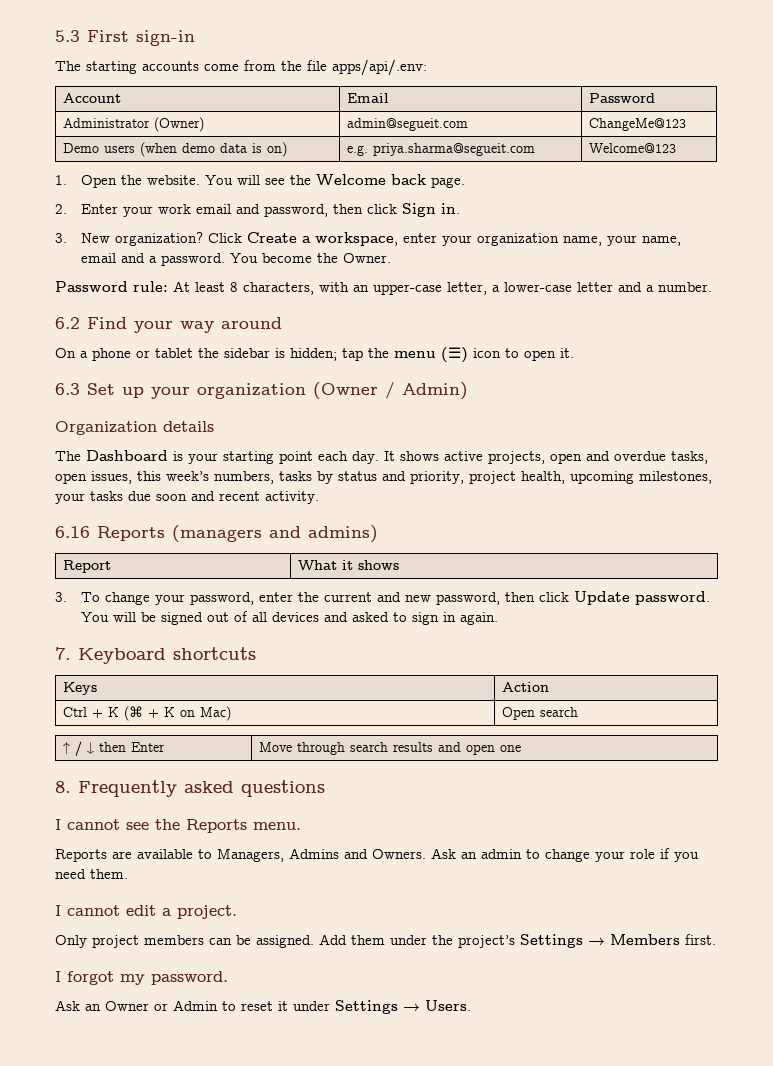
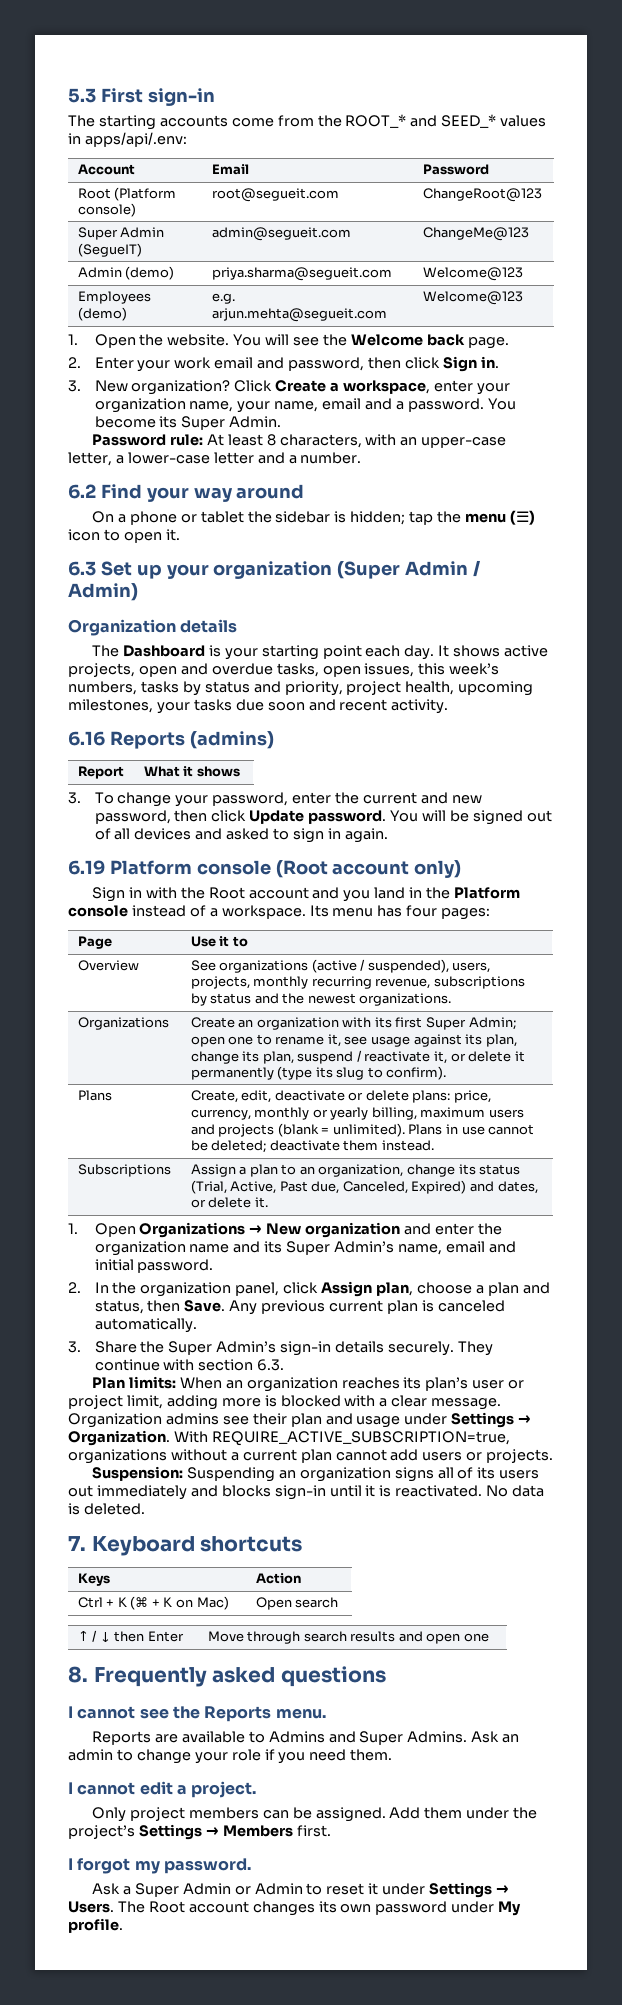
[307,60,327,71] file -> [345,114,547,128] [68,133,81,144] ROOT_* and SEED_* values in
[62,117,204,132] [346,118,468,131] [588,118,686,131] [62,142,287,157] Administrator (Owner) | admin@segueit.com | ChangeMe@123 // Demo users (when demo data is on) -> [77,187,177,201] [77,203,136,217] [211,188,339,202] [422,188,542,202] [77,227,165,240] [77,243,142,257] [211,227,351,241] [422,227,529,241] [77,266,175,280] [211,267,392,281] [422,267,523,281] [77,291,151,304] [77,307,127,321] Root (Platform console) | root@segueit.com | ChangeRoot@123 // Super Admin (SegueIT) | admin@segueit.com | ChangeMe@123 // Admin (demo) | priya.sharma@segueit.com | Welcome@123 // Employees (demo)
[372,143,535,156] priya.sharma@segueit.com -> [211,308,387,322] arjun.mehta@segueit.com
[317,253,392,263] the Owner. -> [159,416,282,430] its Super Admin.
[313,382,378,399] (Owner -> [337,561,469,579] (Super Admin
[172,525,378,543] (managers and admins) -> [189,731,274,749] (admins)
(499, 618) none -> [68,860,462,878] [91,887,521,902] [68,905,491,920] [77,936,112,949] [190,936,248,947] [77,960,139,971] [190,959,491,973] [190,976,525,989] [190,993,452,1006] [77,1017,169,1030] [190,1017,516,1030] [190,1034,517,1047] [190,1050,525,1064] [190,1066,447,1080] [77,1090,112,1101] [190,1090,491,1103] [190,1107,524,1120] [190,1123,535,1137] [190,1140,434,1153] [77,1164,171,1177] [190,1164,521,1177] [190,1180,538,1194] [190,1197,268,1208] [68,1222,502,1238] [94,1241,516,1256] [94,1259,214,1273] [68,1281,550,1297] [94,1300,505,1315] [94,1318,197,1333] [68,1341,493,1356] [94,1359,285,1371] [91,1376,525,1392] [68,1395,502,1410] [68,1412,532,1428] [68,1430,510,1446] [68,1449,554,1464] [91,1466,540,1482] [68,1485,545,1500] [68,1503,145,1515] // 6.19 Platform console (Root account only) // Sign in with the Root account and you land in the Platform console instead of a workspace. Its menu has four pages: // Page | Use it to // Overview | See organizations (active / suspended), users, projects, monthly recurring revenue, subscriptions by status and the newest organizations. // Organizations | Create an organization with its first Super Admin; open one to rename it, see usage against its plan, change its plan, suspend / reactivate it, or delete it permanently (type its slug to confirm). // Plans | Create, edit, deactivate or delete plans: price, currency, monthly or yearly billing, maximum users and projects (blank = unlimited). Plans in use cannot be deleted; deactivate them instead. // Subscriptions | Assign a plan to an organization, change its status (Trial, Active, Past due, Canceled, Expired) and dates, or delete it. // 1. Open Organizations → New organization and enter the organization name and its Super Admin’s name, email and initial password. // 2. In the organization panel, click Assign plan, choose a plan and status, then Save. Any previous current plan is canceled automatically. // 3. Share the Super Admin’s sign-in details securely. They continue with section 6.3. // Plan limits: When an organization reaches its plan’s user or project limit, adding more is blocked with a clear message. Organization admins see their plan and usage under Settings → Organization. With REQUIRE_ACTIVE_SUBSCRIPTION=true, organizations without a current plan cannot add users or projects. // Suspension: Suspending an organization signs all of its users out immediately and blocks sign-in until it is reactivated. No data is deleted.
[217,848,284,862] Managers, -> (265, 1737) none
[372,849,426,859] Owners. -> [359,1731,468,1745] Super Admins.
[85,1001,149,1011] an Owner -> [122,1883,231,1897] a Super Admin
(471, 1005) none -> [117,1901,522,1916] [68,1918,123,1933] The Root account changes its own password under My profile.

